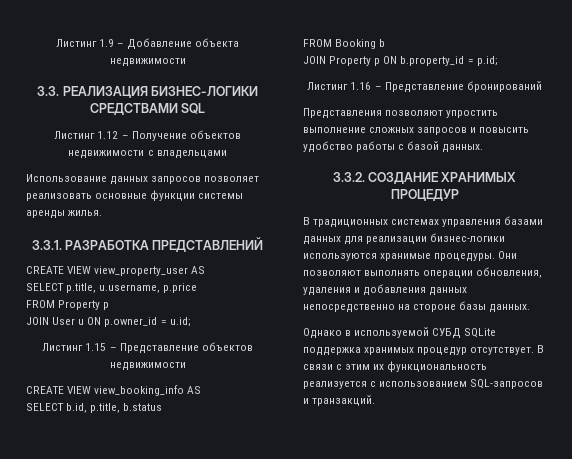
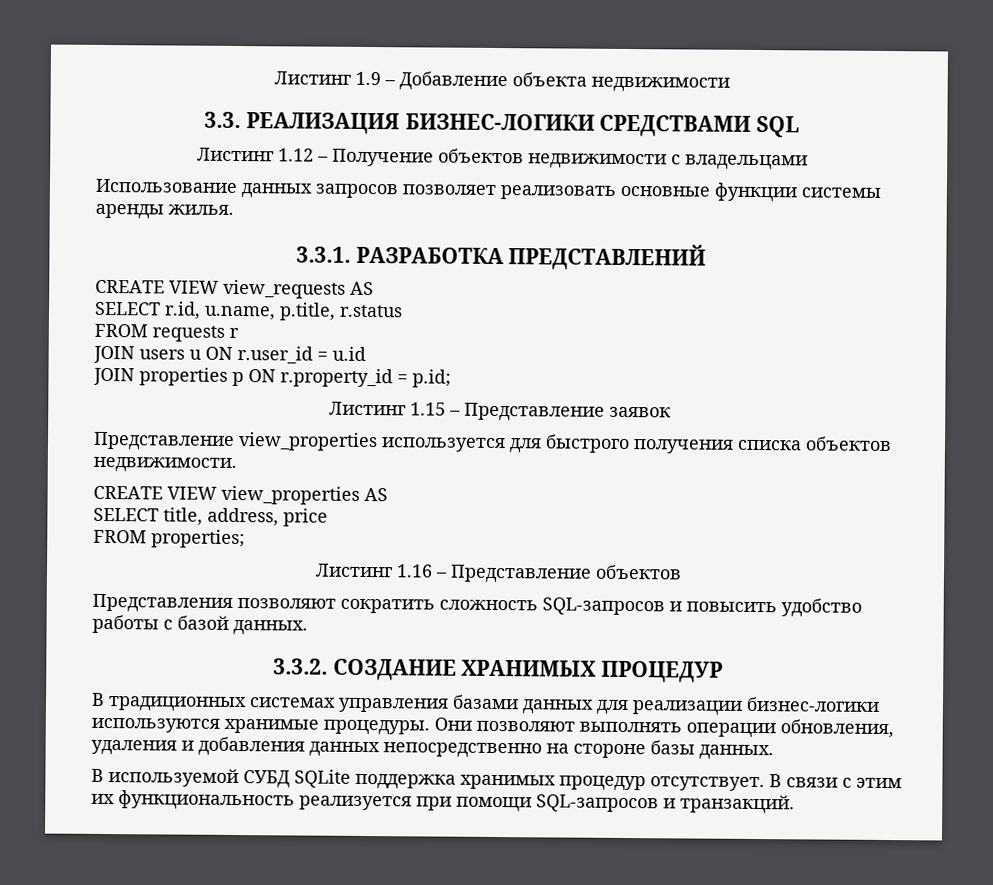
[94,266,206,276] [26,283,198,293] [26,300,110,310] [26,317,76,325] view_property_user AS // SELECT p.title, u.username, p.price // FROM Property p // JOIN User -> [223,279,374,299] [94,301,403,321] [94,323,239,342] [93,345,185,364] view_requests AS // SELECT r.id, u.name, p.title, r.status // FROM requests r // JOIN users
[104,317,191,327] [42,342,253,354] [109,362,186,371] [26,385,202,396] [26,403,163,413] [303,39,386,49] [303,56,498,66] p.owner_id = u.id; // Листинг 1.15 – Представление объектов недвижимости // CREATE VIEW view_booking_info AS // SELECT b.id, p.title, b.status // FROM Booking b // JOIN Property p ON b.property_id = p.id; -> [237,346,366,364] [93,367,451,388] [329,401,671,422] [93,431,892,454] [93,456,237,474] [93,485,388,505] [93,507,328,527] [93,529,245,549] r.user_id = u.id // JOIN properties p ON r.property_id = p.id; // Листинг 1.15 – Представление заявок // Представление view_properties используется для быстрого получения списка объектов недвижимости. // CREATE VIEW view_properties AS // SELECT title, address, price // FROM properties;
[466,81,542,92] бронирований -> [595,564,682,580] объектов
[446,110,499,118] [303,127,468,135] упростить выполнение сложных запросов -> [340,597,665,616] сократить сложность SQL-запросов
[303,328,352,339] Однако в -> [91,768,104,782] В
[370,381,468,387] с использованием -> [416,796,532,813] при помощи

